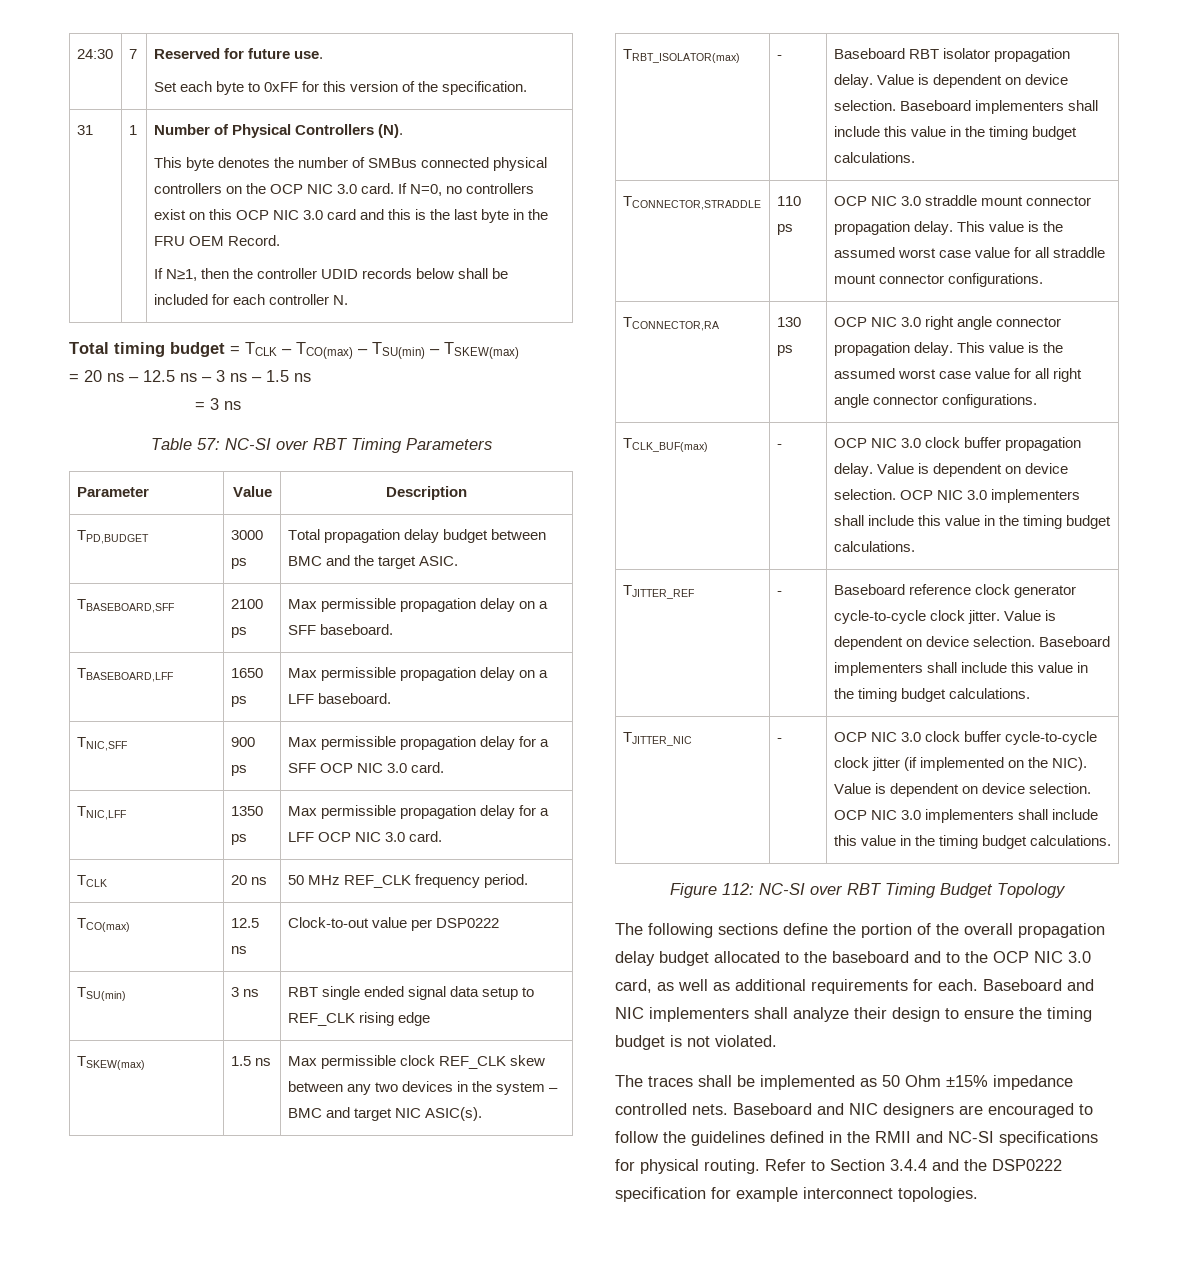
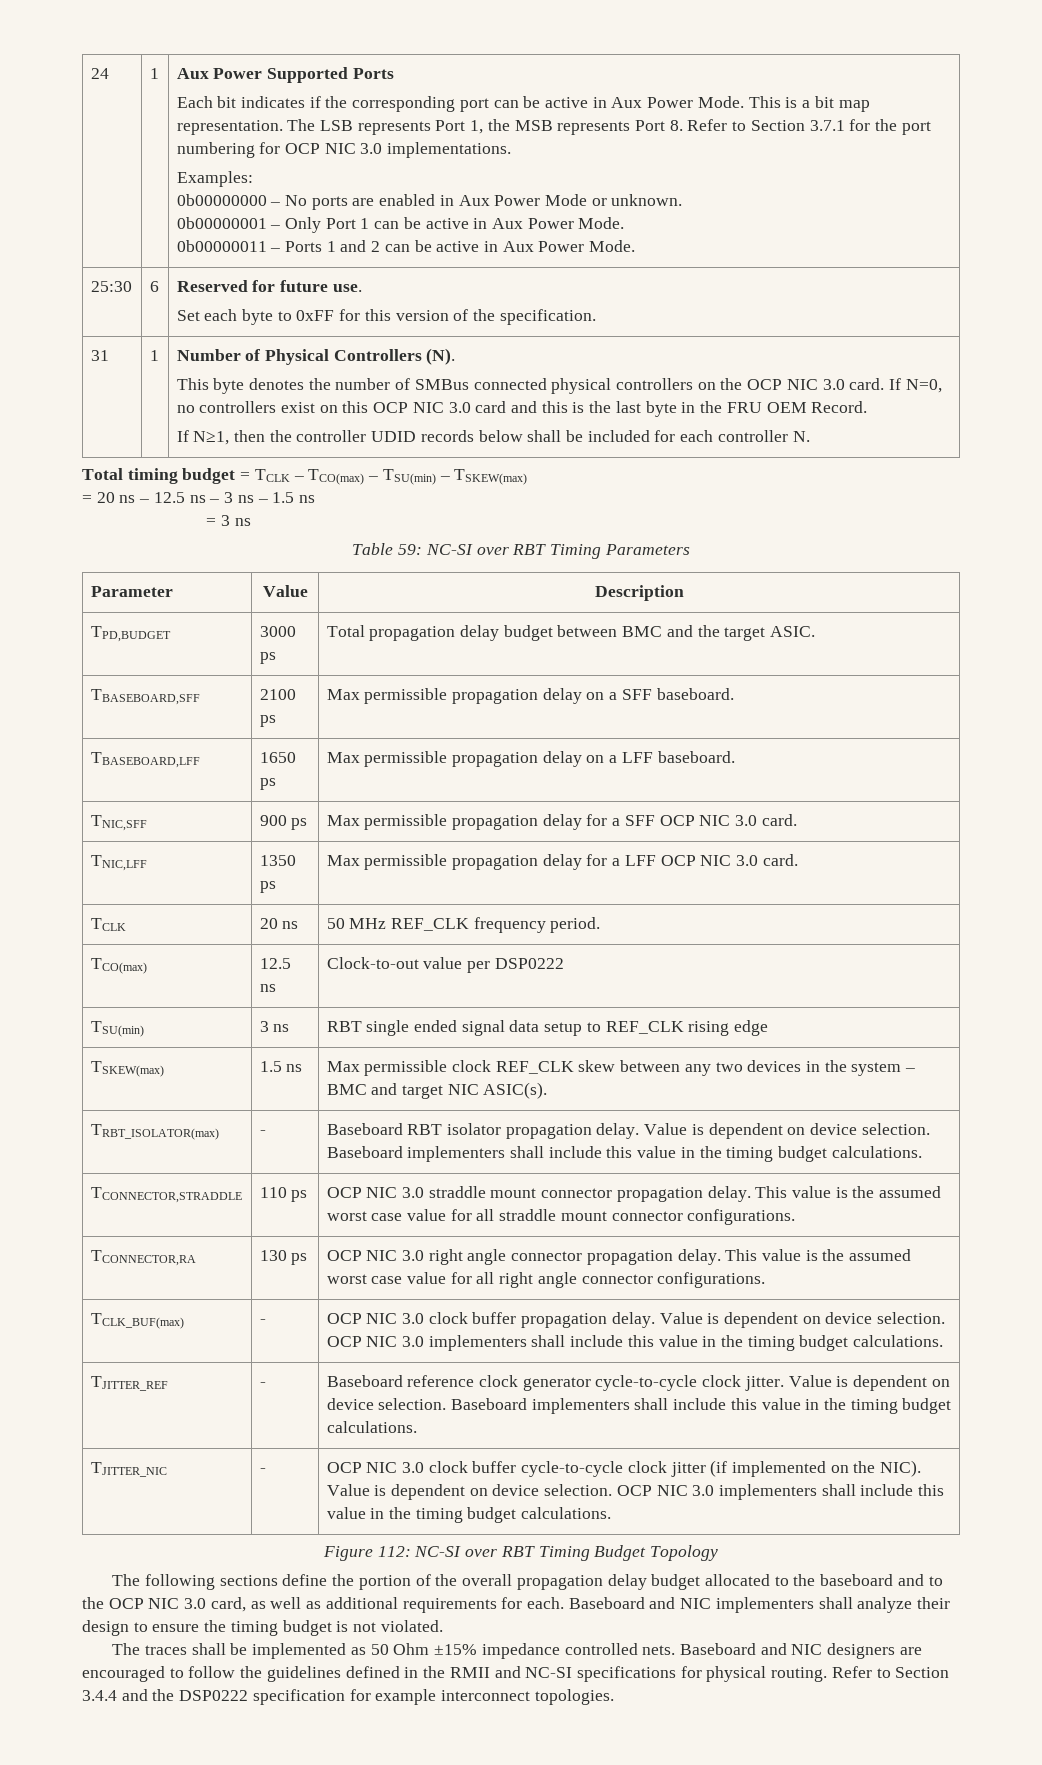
[76,49,113,59] [128,49,137,59] 24:30 | 7 -> [90,68,109,79] [149,68,159,79] [176,67,394,83] [176,96,870,112] [176,119,931,135] [176,142,512,158] [176,171,253,187] [176,194,683,210] [176,217,625,233] [176,240,636,252] [90,281,132,292] [149,281,159,292] 24 | 1 | Aux Power Supported Ports // Each bit indicates if the corresponding port can be active in Aux Power Mode. This is a bit map representation. The LSB represents Port 1, the MSB represents Port 8. Refer to Section 3.7.1 for the port numbering for OCP NIC 3.0 implementations. // Examples: // 0b00000000 – No ports are enabled in Aux Power Mode or unknown. // 0b00000001 – Only Port 1 can be active in Aux Power Mode. // 0b00000011 – Ports 1 and 2 can be active in Aux Power Mode. // 25:30 | 6
[196,438,220,450] 57: -> [398,544,423,555] 59:

